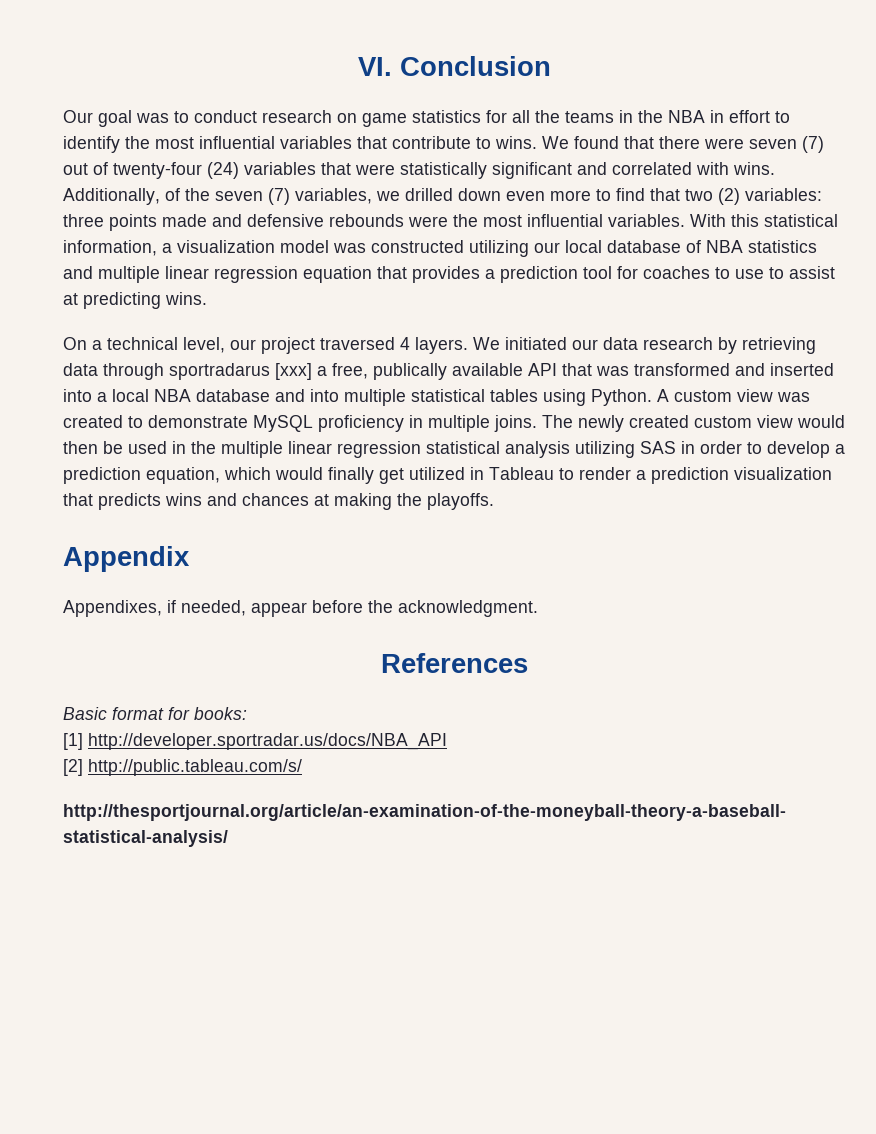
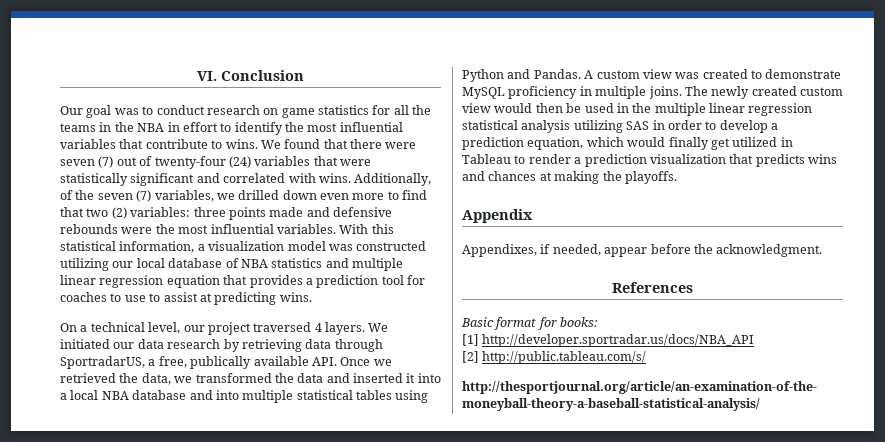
[169,363,312,380] sportradarus [xxx] -> [60,356,145,369] SportradarUS,
[528,363,730,376] API that was transformed -> [311,357,392,366] [60,373,324,385] API. Once we retrieved the data, we transformed the data
(834, 369) none -> [406,373,416,383] it
[591,389,652,406] Python. -> [462,69,581,82] Python and Pandas.

